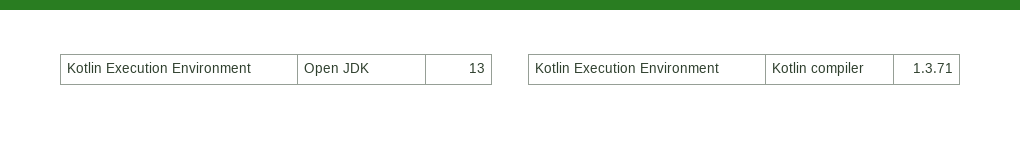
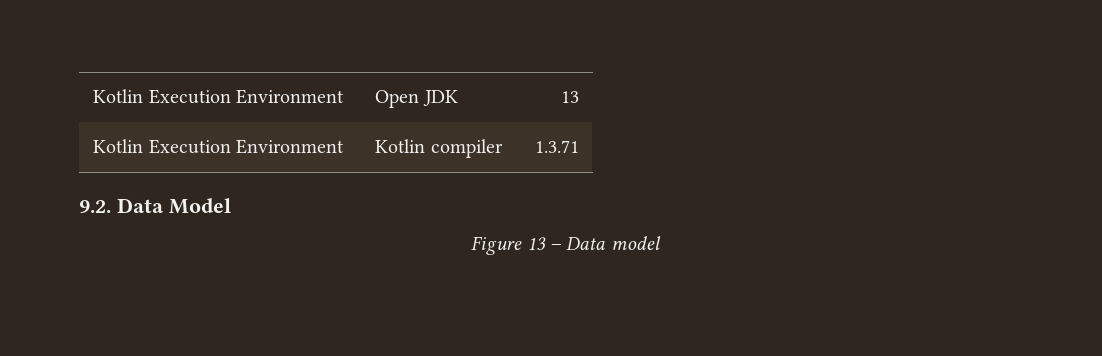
(953, 68) none -> [79,198,231,214] [471,236,661,255] // 9.2. Data Model // Figure 13 – Data model

